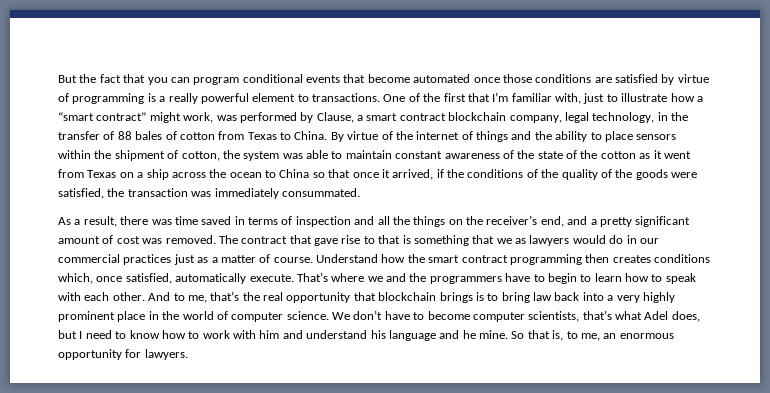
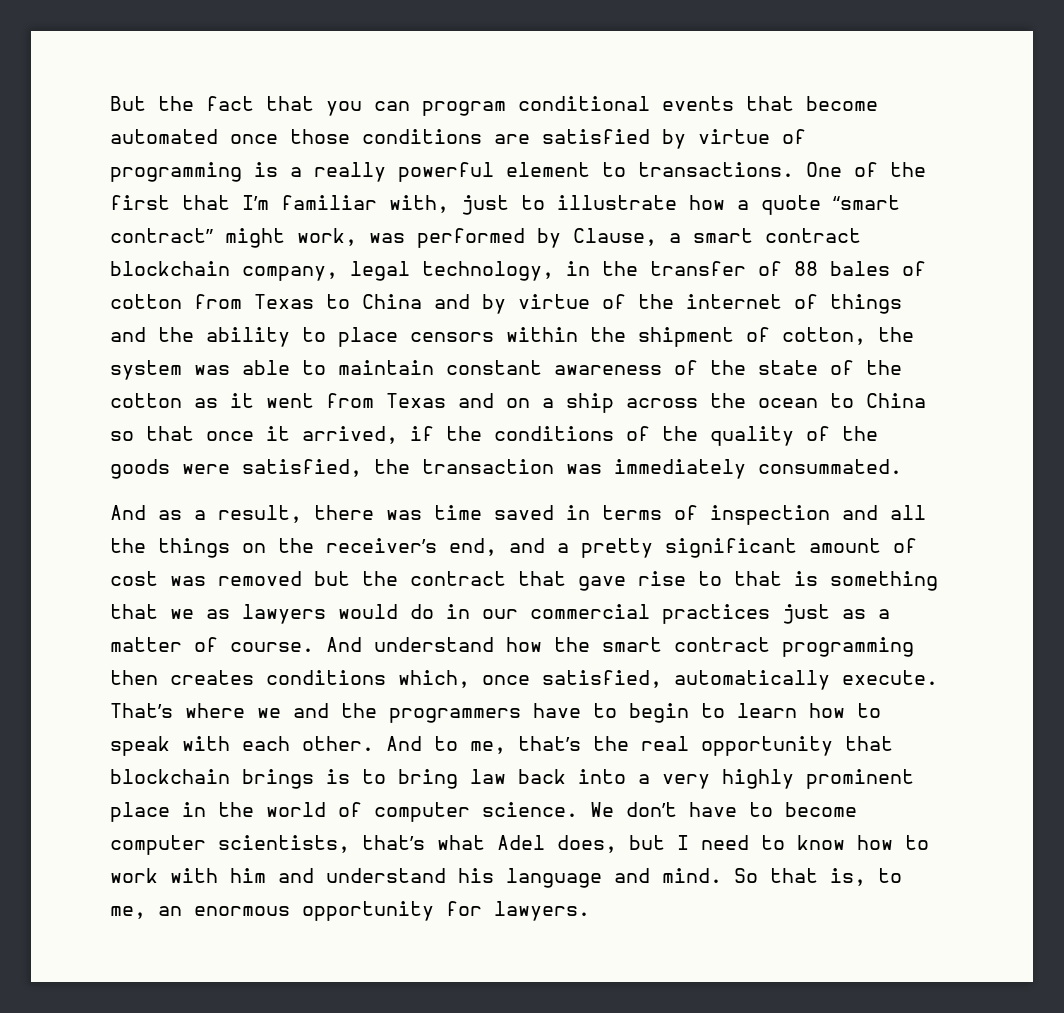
(703, 99) none -> [761,195,821,215] quote
[294,131,344,142] China. By -> [362,294,506,314] China and by
[636,134,677,140] sensors -> [410,332,494,342] censors
(117, 174) none -> [458,393,494,408] and
[58,217,71,225] As -> [110,505,182,520] And as
[165,235,238,244] removed. The -> [218,571,398,586] removed but the
[316,254,378,263] Understand -> [326,637,494,652] And understand
[462,330,508,339] he mine. -> [662,868,722,883] mind.

